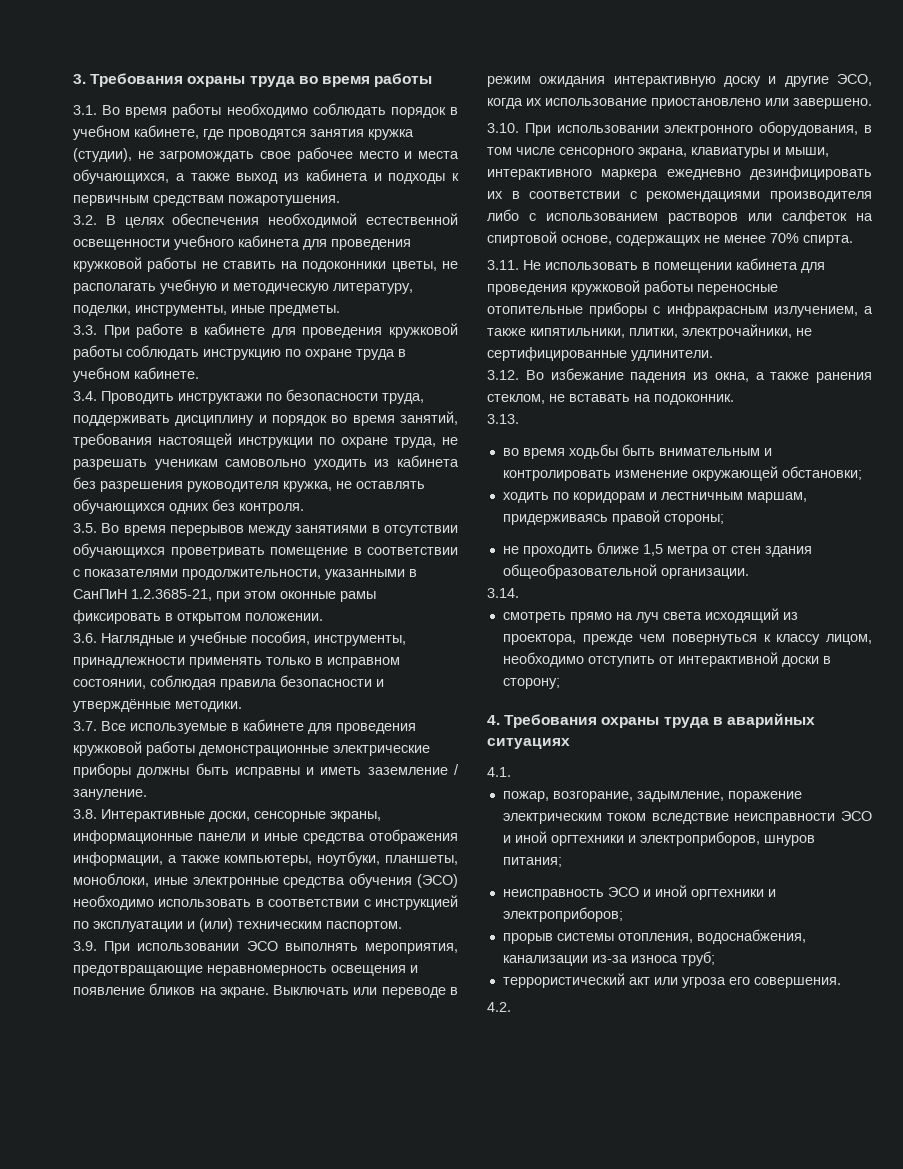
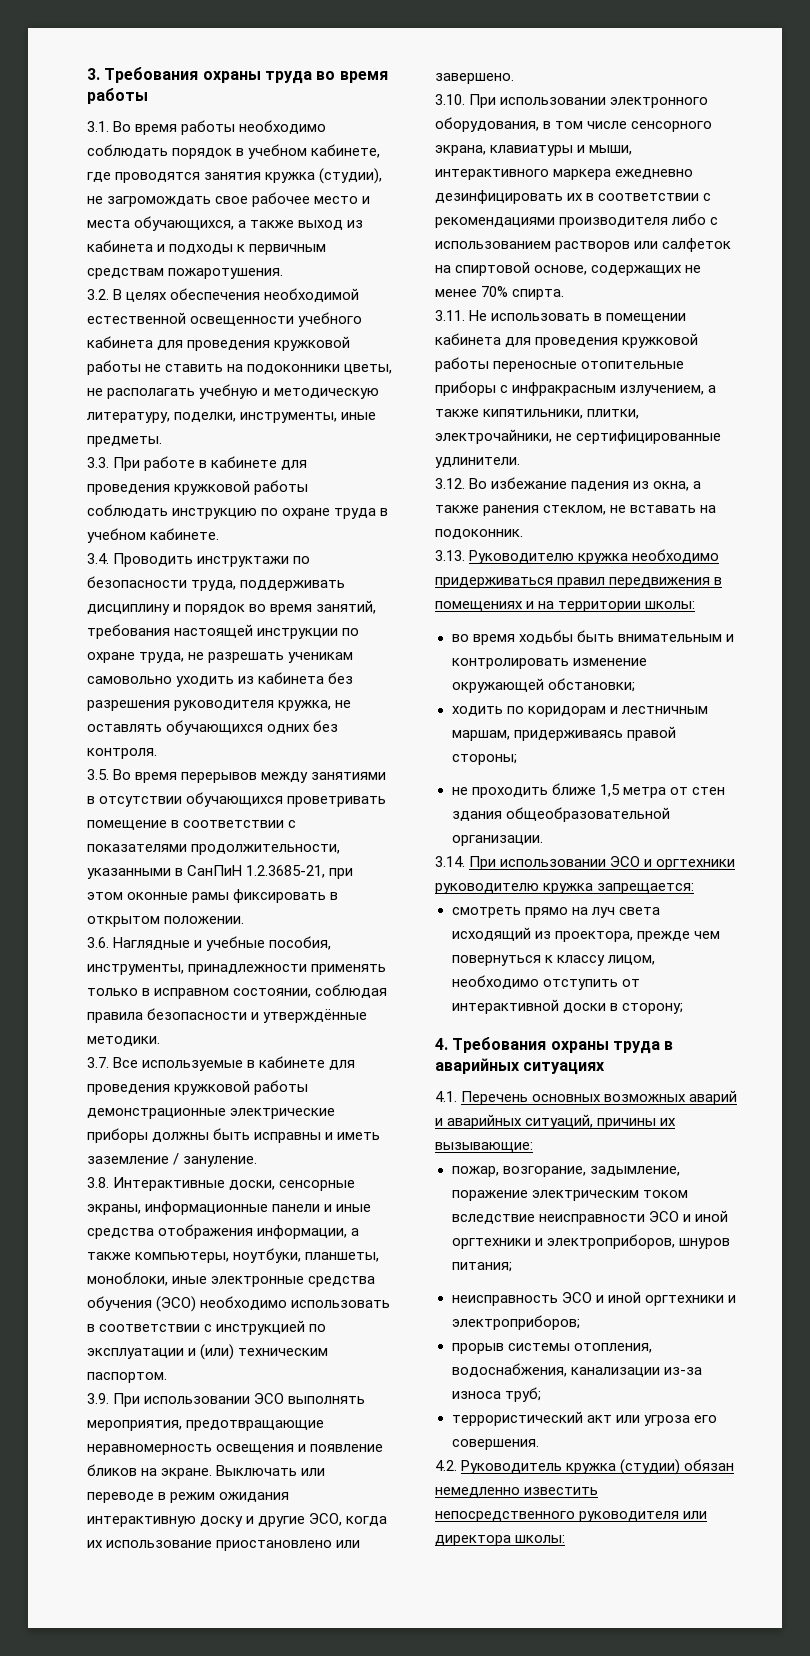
(519, 419) none -> [469,549,720,564] [435,577,723,588] [435,601,696,612] Руководителю кружка необходимо придерживаться правил передвижения в помещениях и на территории школы:
(519, 593) none -> [469,856,736,870] [435,883,695,894] При использовании ЭСО и оргтехники руководителю кружка запрещается:
(511, 772) none -> [461,1090,738,1105] [435,1114,677,1129] [435,1142,533,1152] Перечень основных возможных аварий и аварийных ситуаций, причины их вызывающие:
(511, 1007) none -> [461,1459,735,1475] [435,1487,599,1497] [435,1511,708,1522] [435,1535,566,1546] Руководитель кружка (студии) обязан немедленно известить непосредственного руководителя или директора школы:

